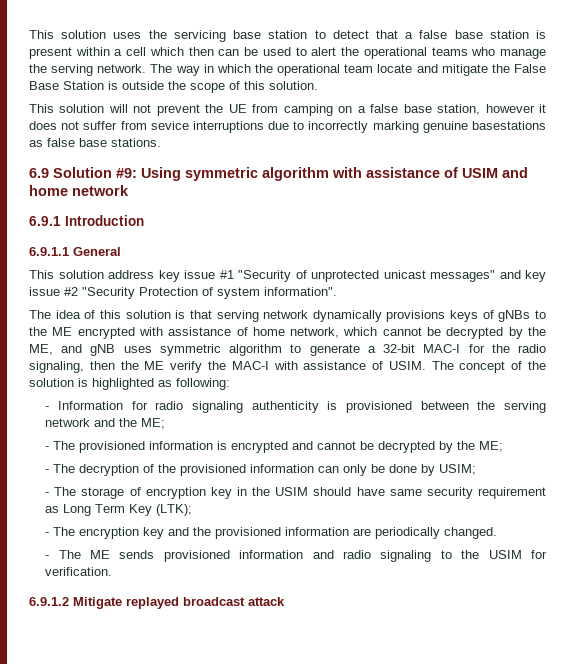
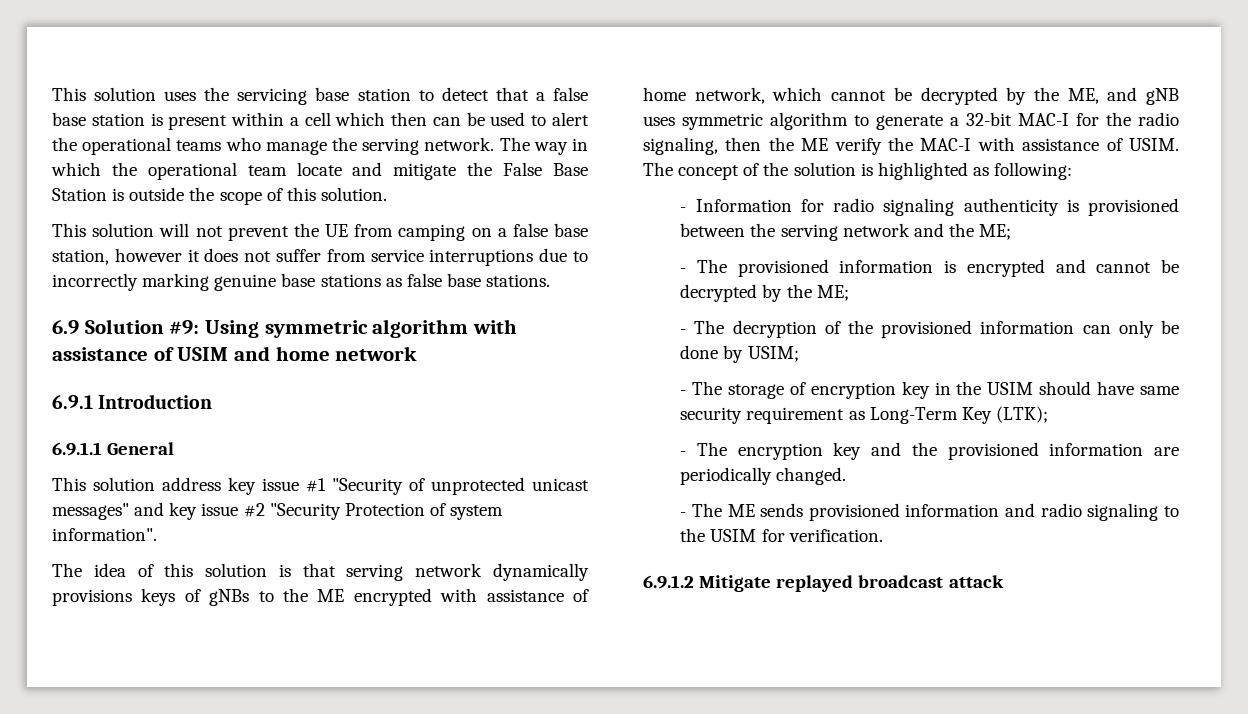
[150,121,189,130] sevice -> [370,249,424,262] service
[472,121,546,130] basestations -> [281,273,381,287] base stations
[63,504,126,516] Long Term -> [869,407,958,424] Long-Term

